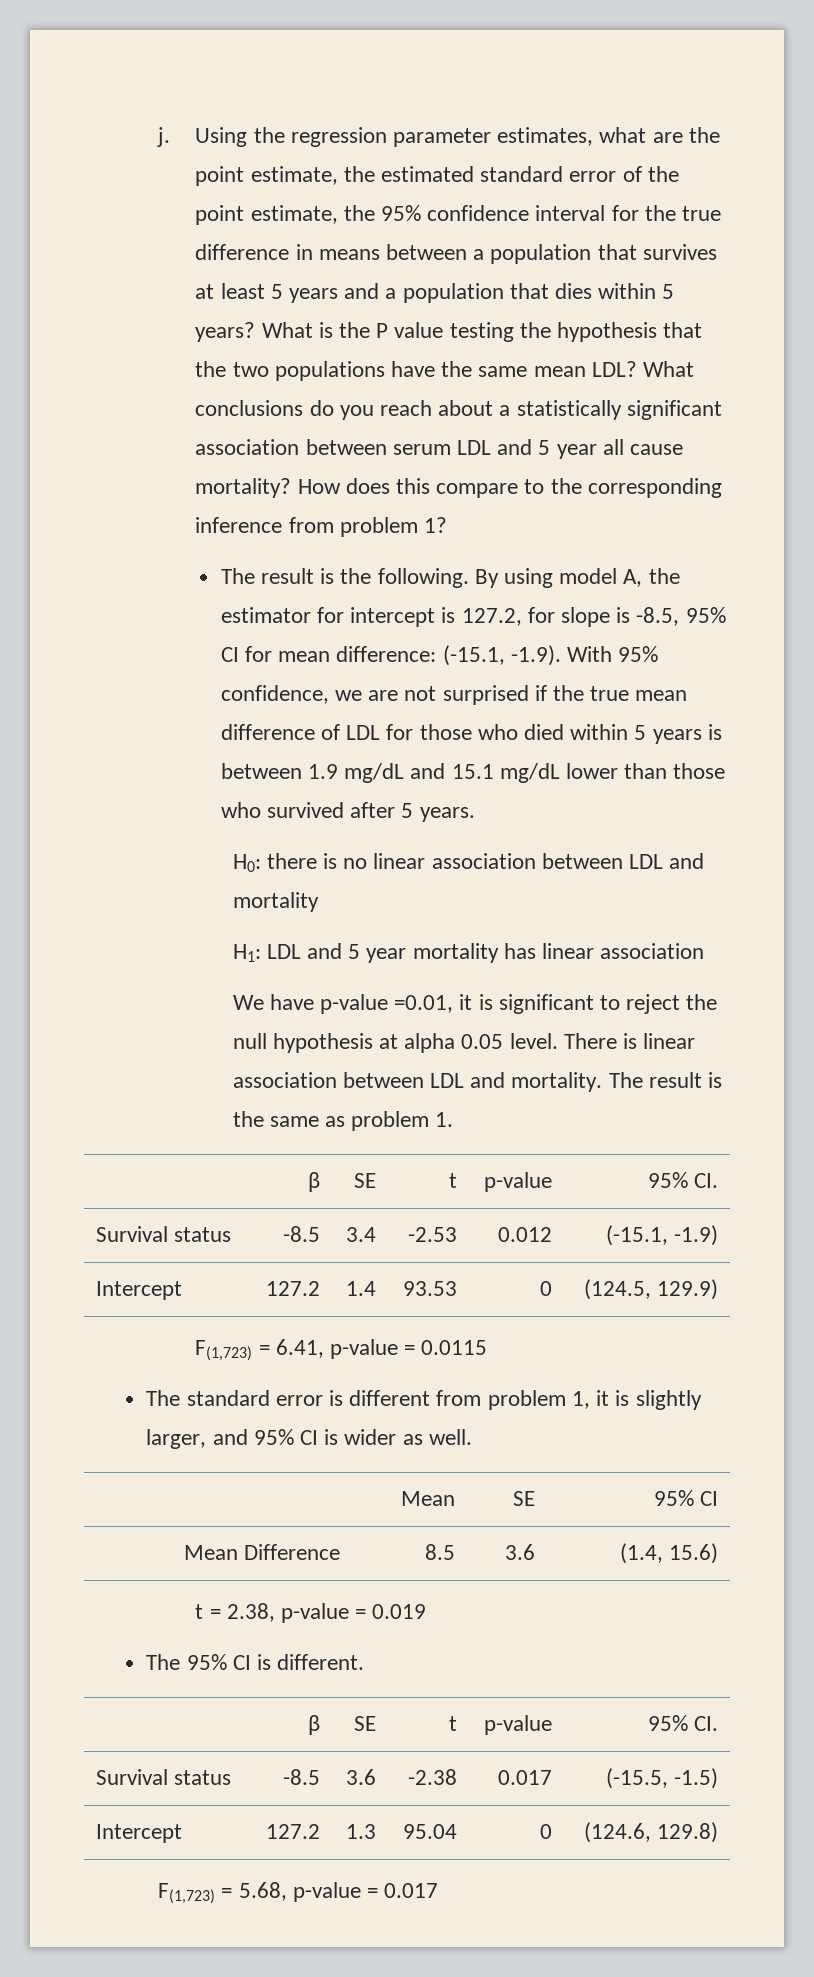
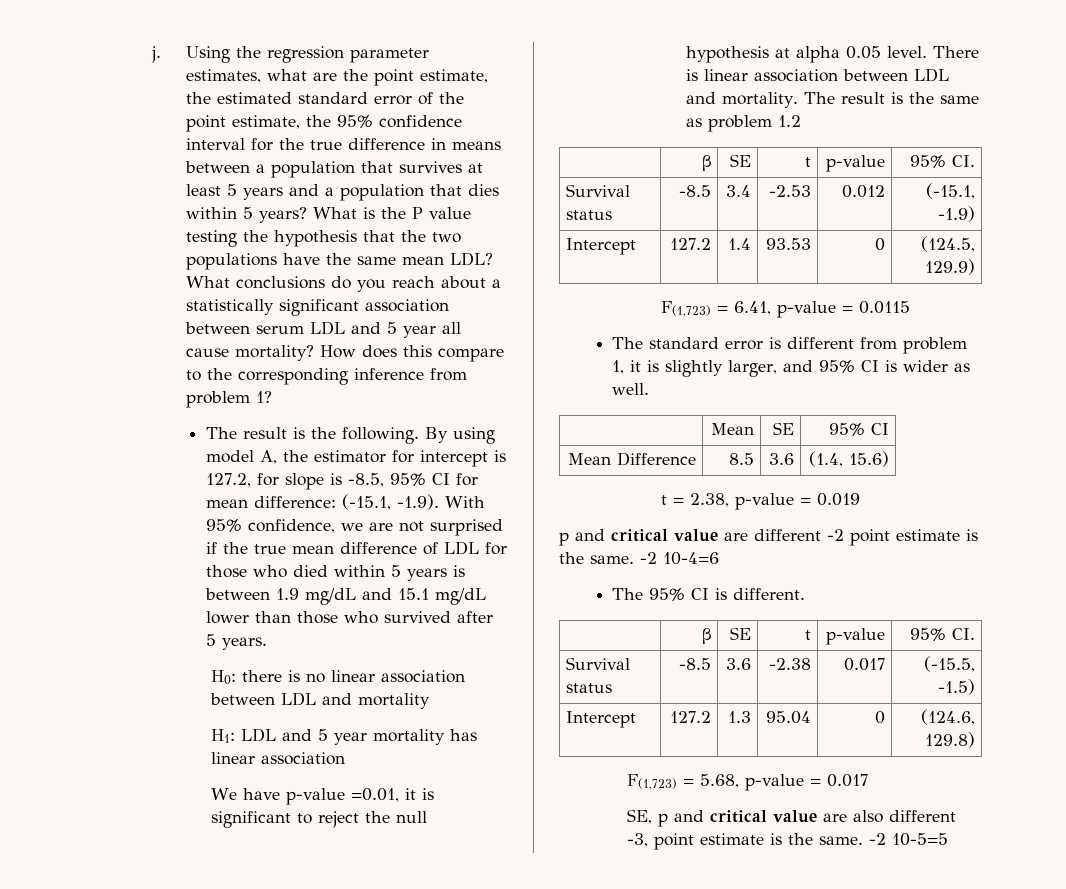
[435,1112,454,1127] 1. -> [777,115,801,127] 1.2
(427, 1611) none -> [559,529,978,546] [559,552,719,565] // p and critical value are different -2 point estimate is the same. -2 10-4=6
(439, 1890) none -> [627,809,957,827] [627,833,949,850] // SE, p and critical value are also different -3, point estimate is the same. -2 10-5=5

